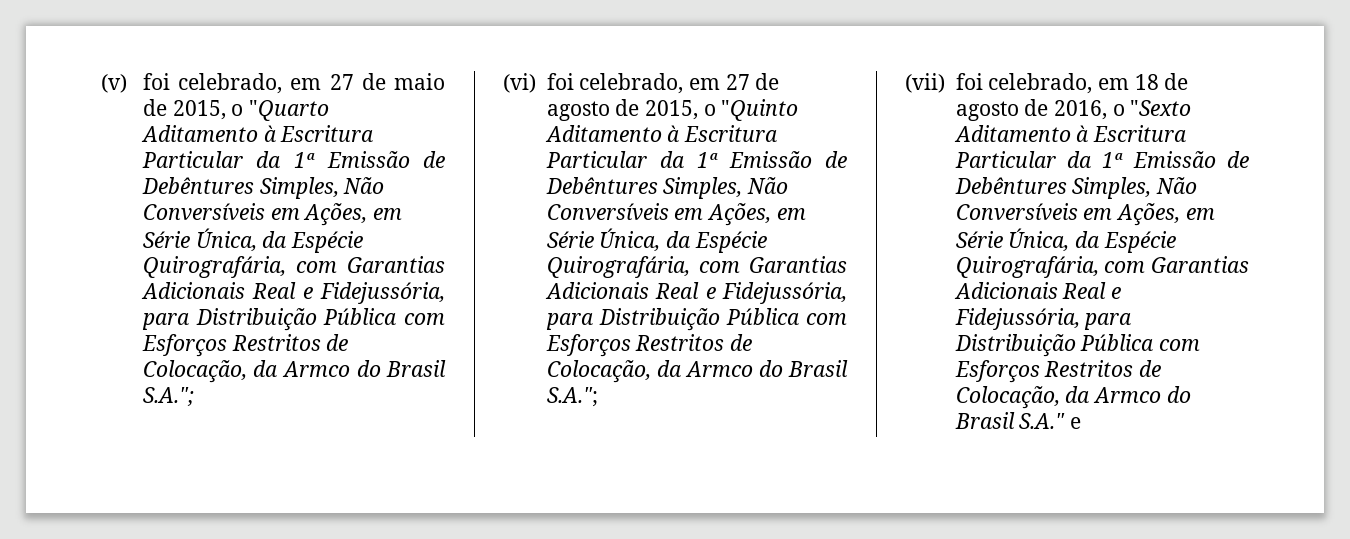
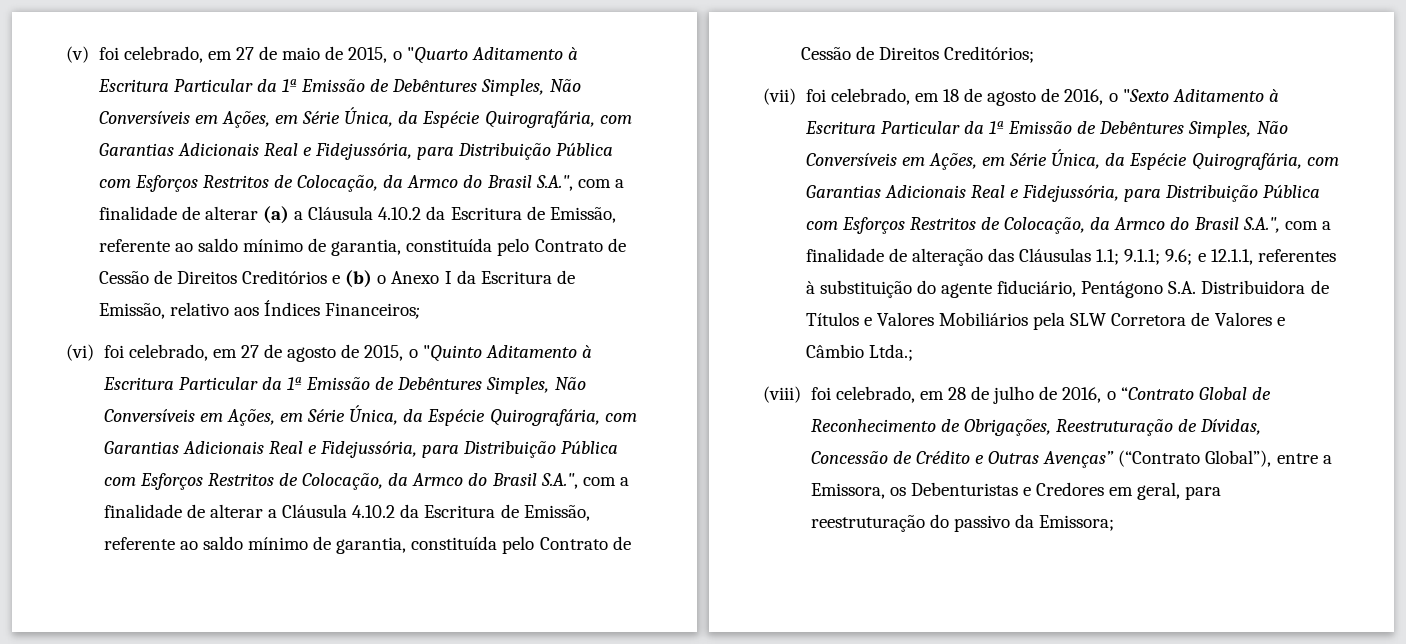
[142,387,194,406] S.A."; -> [535,175,624,191] [98,206,616,224] [98,238,626,256] [98,270,575,288] [98,300,421,319] S.A.", com a finalidade de alterar (a) a Cláusula 4.10.2 da Escritura de Emissão, referente ao saldo mínimo de garantia, constituída pelo Contrato de Cessão de Direitos Creditórios e (b) o Anexo I da Escritura de Emissão, relativo aos Índices Financeiros;
[546,387,598,407] S.A."; -> [540,473,629,489] [103,504,590,521] [103,536,631,554] [800,46,1034,63] S.A.", com a finalidade de alterar a Cláusula 4.10.2 da Escritura de Emissão, referente ao saldo mínimo de garantia, constituída pelo Contrato de Cessão de Direitos Creditórios;
[1019,413,1081,429] S.A." e -> [1242,217,1331,233] [805,248,1336,266] [805,280,1329,298] [805,312,1285,330] [805,344,913,361] [763,386,1271,404] [810,418,1262,436] [810,450,1332,468] [810,482,1222,500] [810,514,1115,532] S.A.", com a finalidade de alteração das Cláusulas 1.1; 9.1.1; 9.6; e 12.1.1, referentes à substituição do agente fiduciário, Pentágono S.A. Distribuidora de Títulos e Valores Mobiliários pela SLW Corretora de Valores e Câmbio Ltda.; // (viii) foi celebrado, em 28 de julho de 2016, o “Contrato Global de Reconhecimento de Obrigações, Reestruturação de Dívidas, Concessão de Crédito e Outras Avenças” (“Contrato Global”), entre a Emissora, os Debenturistas e Credores em geral, para reestruturação do passivo da Emissora;

